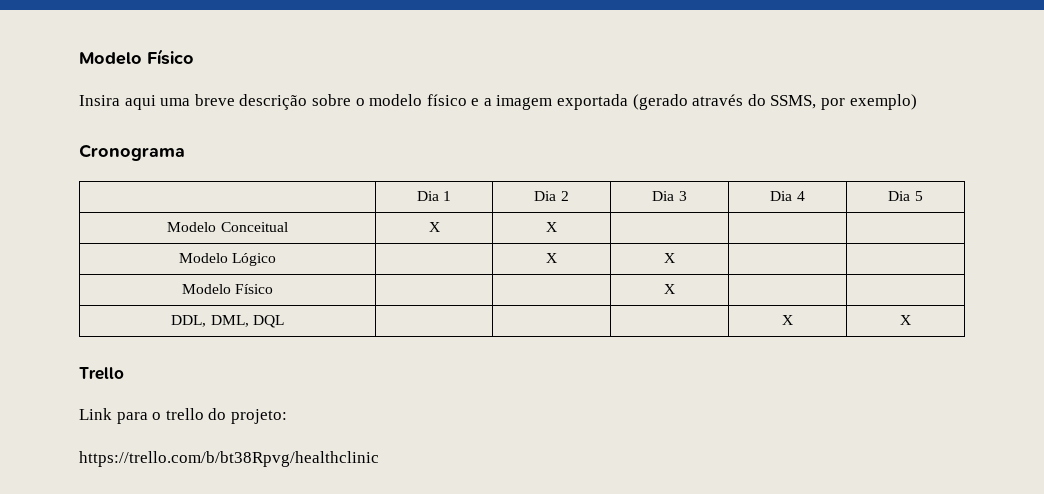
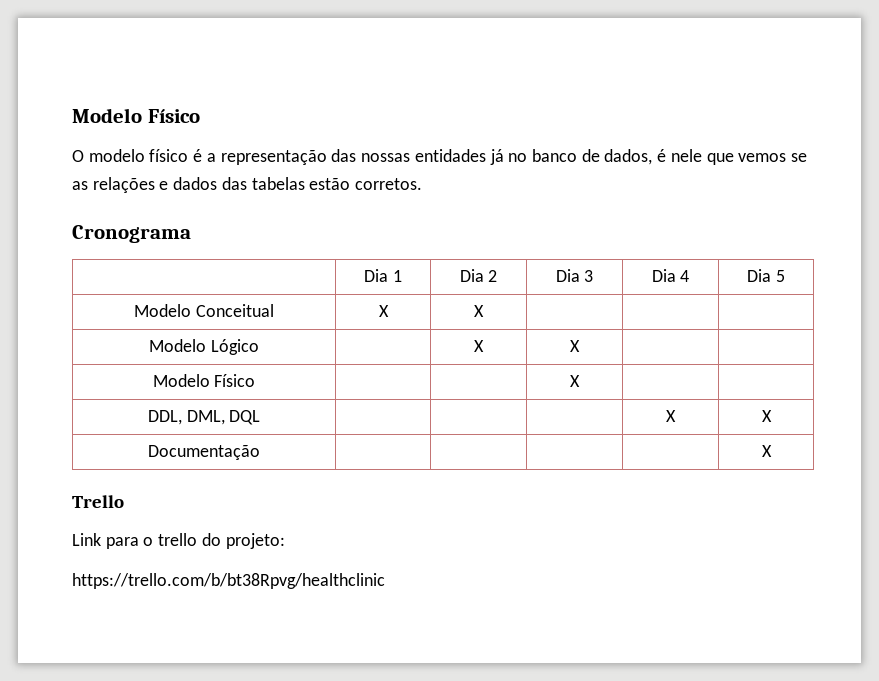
[79,94,917,110] Insira aqui uma breve descrição sobre o modelo físico e a imagem exportada (gerado através do SSMS, por exemplo) -> [72,149,808,165] [72,177,423,193] O modelo físico é a representação das nossas entidades já no banco de dados, é nele que vemos se as relações e dados das tabelas estão corretos.
(911, 320) none -> [148,445,260,460] [761,445,772,457] // Documentação | | | | | X

